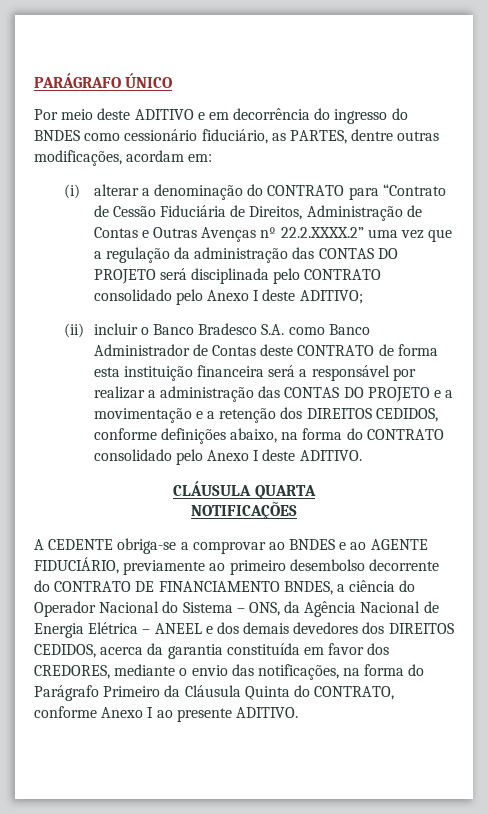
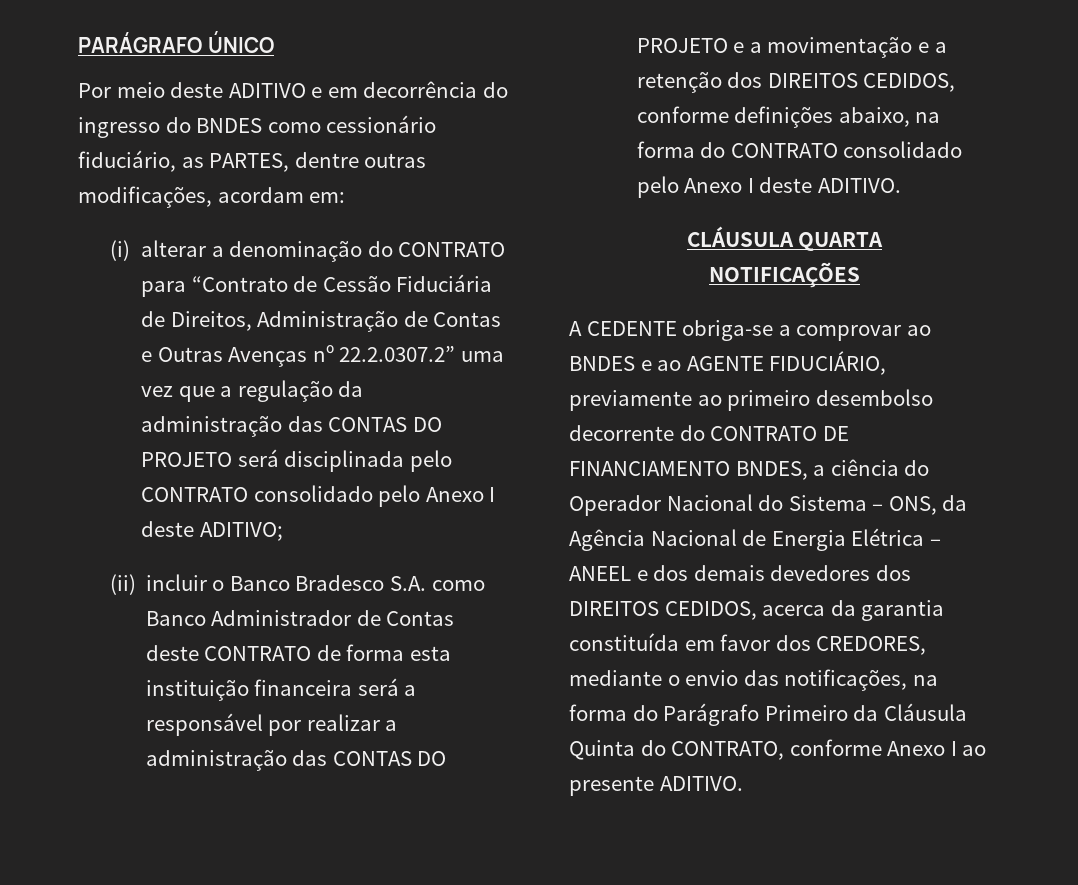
[280,227,364,238] 22.2.XXXX.2” -> [339,346,456,362] 22.2.0307.2”

